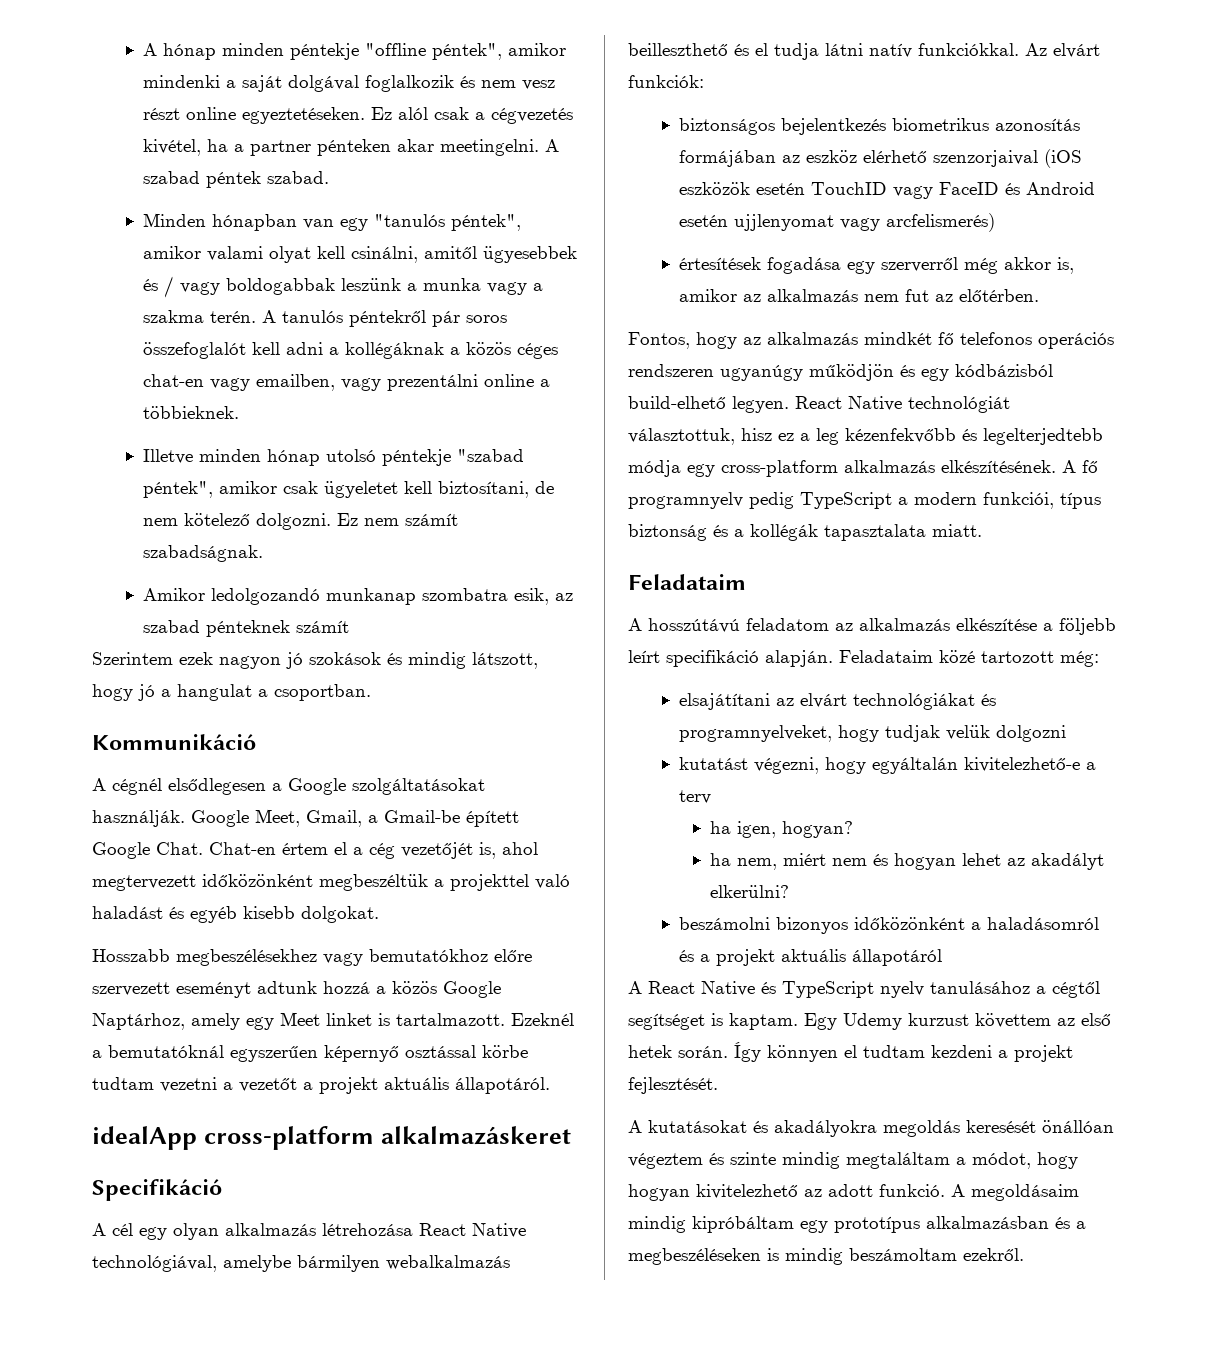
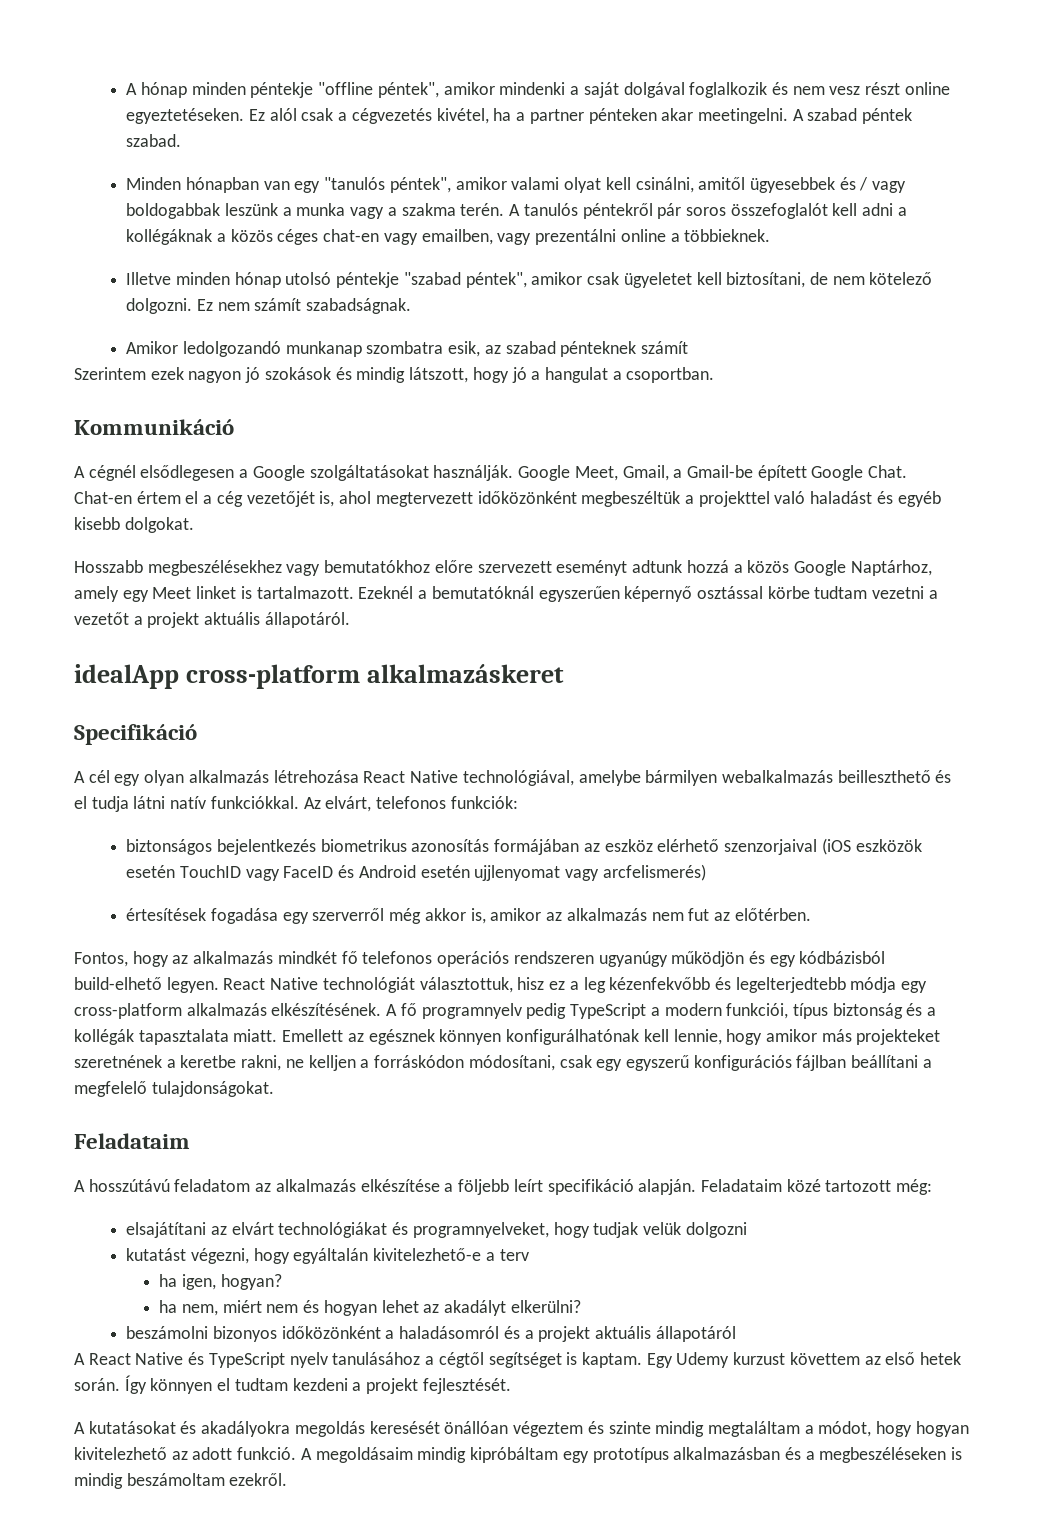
[1053,43,1100,58] elvárt -> [325,796,447,812] elvárt, telefonos
(982, 530) none -> [282,1029,941,1045] [74,1055,932,1071] [74,1081,274,1097] Emellett az egésznek könnyen konfigurálhatónak kell lennie, hogy amikor más projekteket szeretnének a keretbe rakni, ne kelljen a forráskódon módosítani, csak egy egyszerű konfigurációs fájlban beállítani a megfelelő tulajdonságokat.

